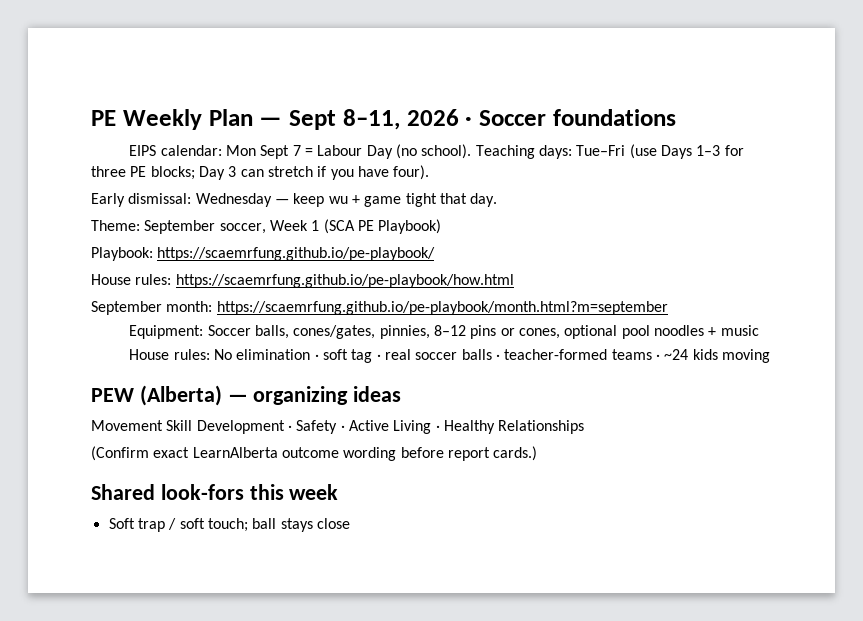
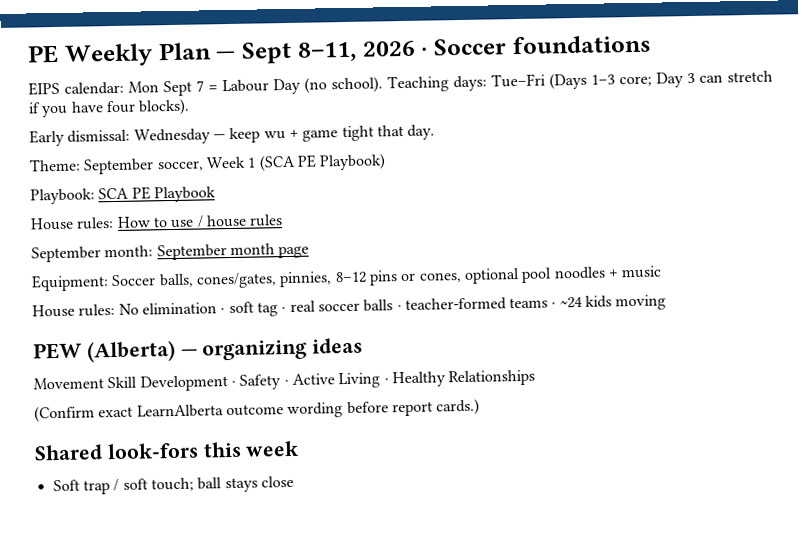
[629,144,744,159] [91,166,195,180] (use Days 1–3 for three PE blocks; -> [549,72,652,90] (Days 1–3 core;
[393,165,430,180] four). -> [105,98,191,116] four blocks).
[157,247,436,261] [91,274,514,288] https://scaemrfung.github.io/pe-playbook/ // House rules: https://scaemrfung.github.io/pe-playbook/how.html -> [98,186,216,203] [30,214,284,231] SCA PE Playbook // House rules: How to use / house rules
[216,301,668,315] https://scaemrfung.github.io/pe-playbook/month.html?m=september -> [156,243,310,261] September month page

